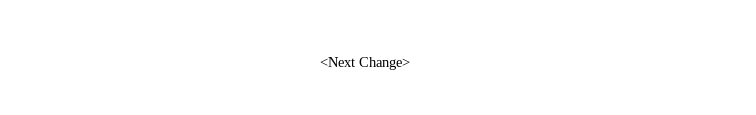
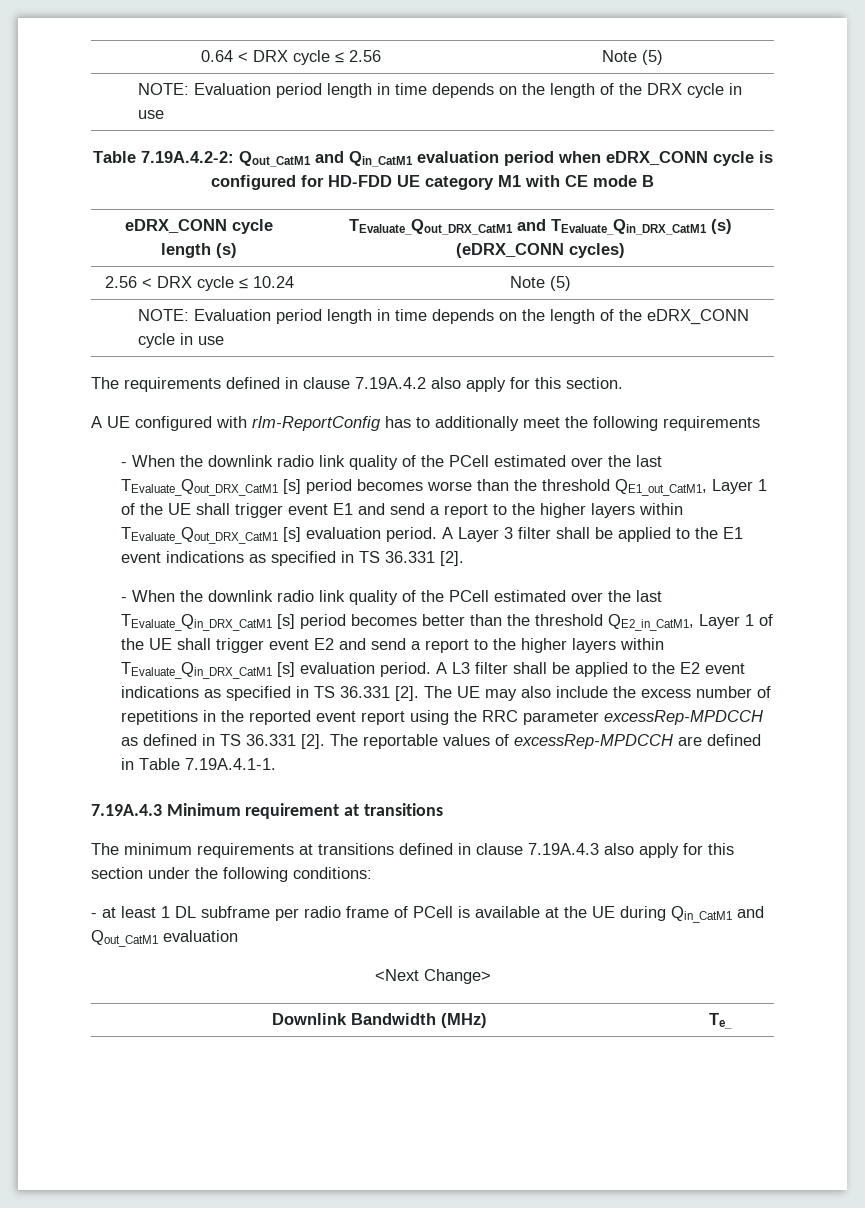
[319,57,410,70] <Next Change> -> [201,50,381,65] [601,50,663,65] [137,83,742,98] [137,110,164,119] [92,151,773,167] [211,175,654,190] [125,219,273,234] [161,243,237,258] [348,219,732,235] [455,243,625,258] [104,276,294,291] [509,276,571,291] [137,309,749,325] [137,333,224,348] [91,377,623,392] [91,416,760,431] [120,455,662,470] [120,479,767,496] [120,503,683,518] [120,527,743,544] [120,551,464,566] [120,590,662,605] [120,614,773,631] [120,638,664,653] [120,662,745,679] [120,686,771,701] [120,710,763,725] [120,734,761,749] [120,758,276,770] [91,803,443,819] [91,843,734,858] [91,867,372,882] [91,906,764,923] [91,930,238,947] [374,969,491,984] [271,1013,487,1028] [709,1013,732,1029] 0.64 < DRX cycle ≤ 2.56 | Note (5) // NOTE: Evaluation period length in time depends on the length of the DRX cycle in use // Table 7.19A.4.2-2: Qout_CatM1 and Qin_CatM1 evaluation period when eDRX_CONN cycle is configured for HD-FDD UE category M1 with CE mode B // eDRX_CONN cycle length (s) | TEvaluate_Qout_DRX_CatM1 and TEvaluate_Qin_DRX_CatM1 (s) (eDRX_CONN cycles) // 2.56 < DRX cycle ≤ 10.24 | Note (5) // NOTE: Evaluation period length in time depends on the length of the eDRX_CONN cycle in use // The requirements defined in clause 7.19A.4.2 also apply for this section. // A UE configured with rlm-ReportConfig has to additionally meet the following requirements // - When the downlink radio link quality of the PCell estimated over the last TEvaluate_Qout_DRX_CatM1 [s] period becomes worse than the threshold QE1_out_CatM1, Layer 1 of the UE shall trigger event E1 and send a report to the higher layers within TEvaluate_Qout_DRX_CatM1 [s] evaluation period. A Layer 3 filter shall be applied to the E1 event indications as specified in TS 36.331 [2]. // - When the downlink radio link quality of the PCell estimated over the last TEvaluate_Qin_DRX_CatM1 [s] period becomes better than the threshold QE2_in_CatM1, Layer 1 of the UE shall trigger event E2 and send a report to the higher layers within TEvaluate_Qin_DRX_CatM1 [s] evaluation period. A L3 filter shall be applied to the E2 event indications as specified in TS 36.331 [2]. The UE may also include the excess number of repetitions in the reported event report using the RRC parameter excessRep-MPDCCH as defined in TS 36.331 [2]. The reportable values of excessRep-MPDCCH are defined in Table 7.19A.4.1-1. // 7.19A.4.3 Minimum requirement at transitions // The minimum requirements at transitions defined in clause 7.19A.4.3 also apply for this section under the following conditions: // - at least 1 DL subframe per radio frame of PCell is available at the UE during Qin_CatM1 and Qout_CatM1 evaluation // <Next Change> // Downlink Bandwidth (MHz) | Te_

